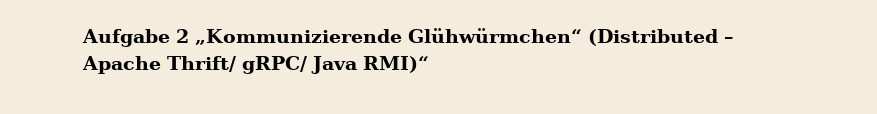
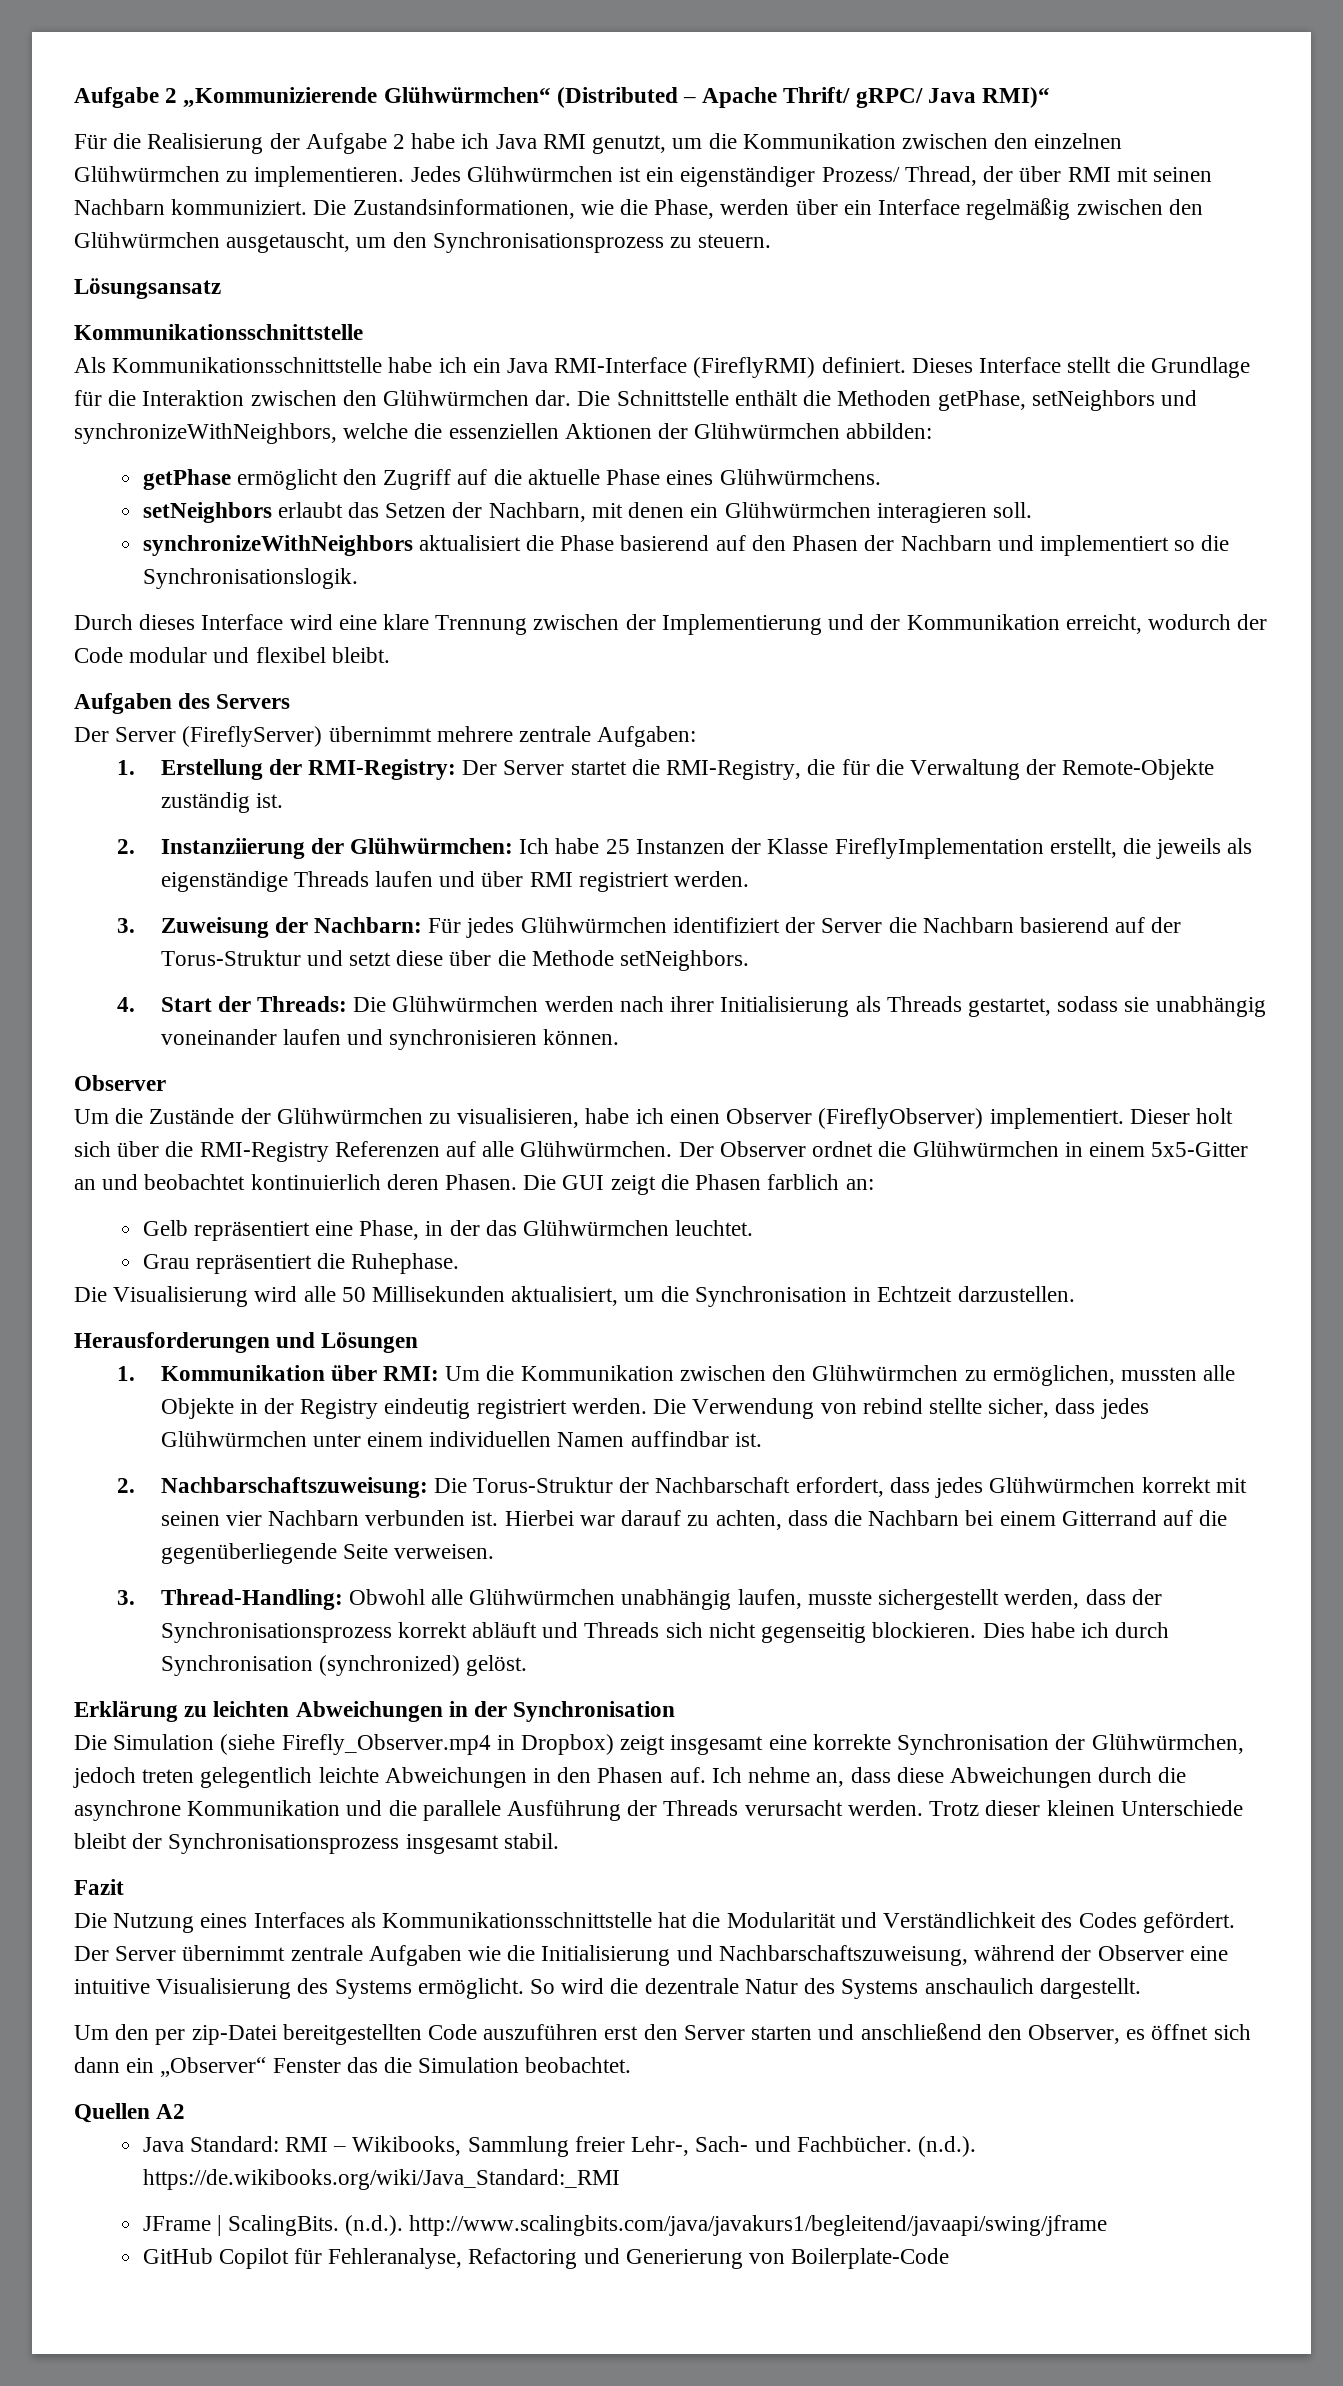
(429, 64) none -> [74,133,1123,154] [74,166,1212,187] [74,198,1203,220] [74,232,772,253] [74,278,221,299] [74,324,363,340] [74,357,1250,378] [74,390,1197,411] [74,423,933,444] [142,469,881,490] [142,502,1032,523] [142,535,1230,556] [142,568,358,589] [74,614,1268,635] [74,647,390,663] [74,693,291,714] [74,726,697,747] [117,759,1215,780] [160,792,283,813] [117,838,1253,859] [160,871,750,892] [117,917,1182,938] [160,950,750,971] [117,996,1266,1017] [160,1029,620,1050] [74,1075,166,1091] [74,1108,1233,1129] [74,1141,1249,1162] [74,1174,874,1195] [142,1220,754,1241] [142,1253,460,1274] [74,1286,1075,1307] [74,1332,419,1353] [117,1365,1236,1386] [160,1398,1149,1419] [160,1431,762,1447] [117,1477,1247,1498] [160,1510,1228,1530] [160,1543,495,1564] [117,1589,1162,1610] [160,1622,1170,1643] [160,1655,528,1676] [74,1701,676,1722] [74,1734,1244,1755] [73,1767,1187,1788] [74,1800,1243,1821] [74,1833,559,1854] [74,1879,124,1895] [74,1912,1235,1933] [74,1945,1228,1966] [74,1978,1141,1999] [74,2023,1251,2045] [74,2057,632,2077] [74,2103,186,2123] [142,2136,976,2157] [142,2169,620,2190] [142,2215,1108,2236] [142,2248,950,2269] // Für die Realisierung der Aufgabe 2 habe ich Java RMI genutzt, um die Kommunikation zwischen den einzelnen Glühwürmchen zu implementieren. Jedes Glühwürmchen ist ein eigenständiger Prozess/ Thread, der über RMI mit seinen Nachbarn kommuniziert. Die Zustandsinformationen, wie die Phase, werden über ein Interface regelmäßig zwischen den Glühwürmchen ausgetauscht, um den Synchronisationsprozess zu steuern. // Lösungsansatz // Kommunikationsschnittstelle // Als Kommunikationsschnittstelle habe ich ein Java RMI-Interface (FireflyRMI) definiert. Dieses Interface stellt die Grundlage für die Interaktion zwischen den Glühwürmchen dar. Die Schnittstelle enthält die Methoden getPhase, setNeighbors und synchronizeWithNeighbors, welche die essenziellen Aktionen der Glühwürmchen abbilden: // getPhase ermöglicht den Zugriff auf die aktuelle Phase eines Glühwürmchens. // setNeighbors erlaubt das Setzen der Nachbarn, mit denen ein Glühwürmchen interagieren soll. // synchronizeWithNeighbors aktualisiert die Phase basierend auf den Phasen der Nachbarn und implementiert so die Synchronisationslogik. // Durch dieses Interface wird eine klare Trennung zwischen der Implementierung und der Kommunikation erreicht, wodurch der Code modular und flexibel bleibt. // Aufgaben des Servers // Der Server (FireflyServer) übernimmt mehrere zentrale Aufgaben: // 1. Erstellung der RMI-Registry: Der Server startet die RMI-Registry, die für die Verwaltung der Remote-Objekte zuständig ist. // 2. Instanziierung der Glühwürmchen: Ich habe 25 Instanzen der Klasse FireflyImplementation erstellt, die jeweils als eigenständige Threads laufen und über RMI registriert werden. // 3. Zuweisung der Nachbarn: Für jedes Glühwürmchen identifiziert der Server die Nachbarn basierend auf der Torus-Struktur und setzt diese über die Methode setNeighbors. // 4. Start der Threads: Die Glühwürmchen werden nach ihrer Initialisierung als Threads gestartet, sodass sie unabhängig voneinander laufen und synchronisieren können. // Observer // Um die Zustände der Glühwürmchen zu visualisieren, habe ich einen Observer (FireflyObserver) implementiert. Dieser holt sich über die RMI-Registry Referenzen auf alle Glühwürmchen. Der Observer ordnet die Glühwürmchen in einem 5x5-Gitter an und beobachtet kontinuierlich deren Phasen. Die GUI zeigt die Phasen farblich an: // Gelb repräsentiert eine Phase, in der das Glühwürmchen leuchtet. // Grau repräsentiert die Ruhephase. // Die Visualisierung wird alle 50 Millisekunden aktualisiert, um die Synchronisation in Echtzeit darzustellen. // Herausforderungen und Lösungen // 1. Kommunikation über RMI: Um die Kommunikation zwischen den Glühwürmchen zu ermöglichen, mussten alle Objekte in der Registry eindeutig registriert werden. Die Verwendung von rebind stellte sicher, dass jedes Glühwürmchen unter einem individuellen Namen auffindbar ist. // 2. Nachbarschaftszuweisung: Die Torus-Struktur der Nachbarschaft erfordert, dass jedes Glühwürmchen korrekt mit seinen vier Nachbarn verbunden ist. Hierbei war darauf zu achten, dass die Nachbarn bei einem Gitterrand auf die gegenüberliegende Seite verweisen. // 3. Thread-Handling: Obwohl alle Glühwürmchen unabhängig laufen, musste sichergestellt werden, dass der Synchronisationsprozess korrekt abläuft und Threads sich nicht gegenseitig blockieren. Dies habe ich durch Synchronisation (synchronized) gelöst. // Erklärung zu leichten Abweichungen in der Synchronisation // Die Simulation (siehe Firefly_Observer.mp4 in Dropbox) zeigt insgesamt eine korrekte Synchronisation der Glühwürmchen, jedoch treten gelegentlich leichte Abweichungen in den Phasen auf. Ich nehme an, dass diese Abweichungen durch die asynchrone Kommunikation und die parallele Ausführung der Threads verursacht werden. Trotz dieser kleinen Unterschiede bleibt der Synchronisationsprozess insgesamt stabil. // Fazit // Die Nutzung eines Interfaces als Kommunikationsschnittstelle hat die Modularität und Verständlichkeit des Codes gefördert. Der Server übernimmt zentrale Aufgaben wie die Initialisierung und Nachbarschaftszuweisung, während der Observer eine intuitive Visualisierung des Systems ermöglicht. So wird die dezentrale Natur des Systems anschaulich dargestellt. // Um den per zip-Datei bereitgestellten Code auszuführen erst den Server starten und anschließend den Observer, es öffnet sich dann ein „Observer“ Fenster das die Simulation beobachtet. // Quellen A2 // Java Standard: RMI – Wikibooks, Sammlung freier Lehr-, Sach- und Fachbücher. (n.d.). https://de.wikibooks.org/wiki/Java_Standard:_RMI // JFrame | ScalingBits. (n.d.). http://www.scalingbits.com/java/javakurs1/begleitend/javaapi/swing/jframe // GitHub Copilot für Fehleranalyse, Refactoring und Generierung von Boilerplate-Code

